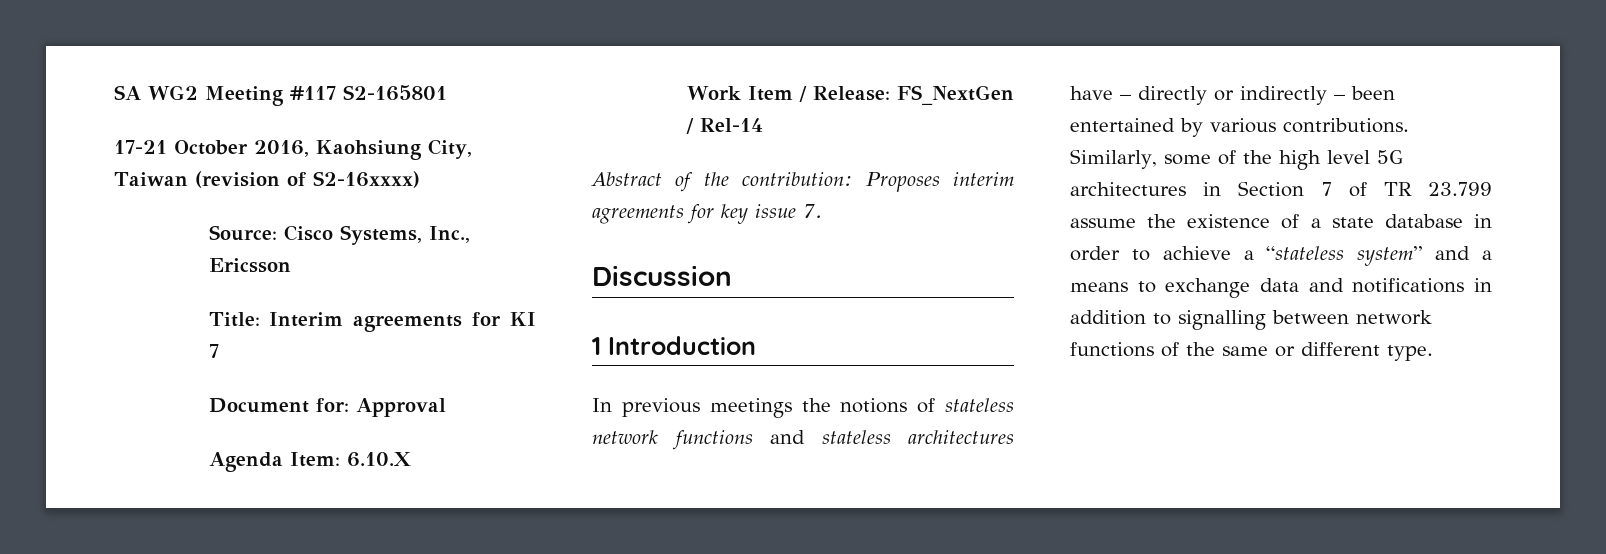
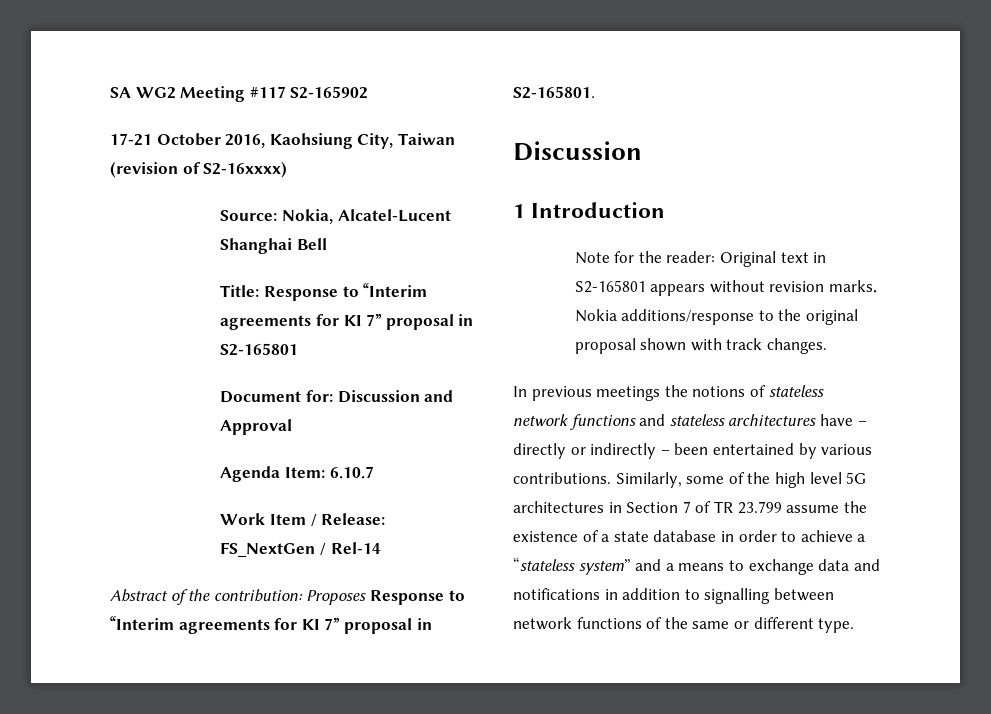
[343,85,447,101] S2-165801 -> [290,86,369,99] S2-165902
[283,225,470,245] [208,258,291,273] [208,312,536,332] [208,344,219,358] Cisco Systems, Inc., Ericsson // Title: Interim agreements for KI 7 -> [281,209,451,224] [220,238,327,254] [220,283,428,301] [220,313,474,330] [220,343,299,356] Nokia, Alcatel-Lucent Shanghai Bell // Title: Response to “Interim agreements for KI 7” proposal in S2-165801
(349, 405) none -> [337,390,454,403] Discussion and
[346,452,411,467] 6.10.X -> [329,466,374,479] 6.10.7
[953,172,1014,186] [592,204,822,224] [592,265,732,286] [592,336,756,355] interim agreements for key issue 7. // Discussion // 1 Introduction -> [369,590,465,605] [110,616,432,634] [513,86,595,99] [513,141,642,161] [513,202,666,218] [574,251,827,267] [574,280,877,296] [574,309,858,325] [574,338,827,354] Response to “Interim agreements for KI 7” proposal in S2-165801. // Discussion // 1 Introduction // Note for the reader: Original text in S2-165801 appears without revision marks. Nokia additions/response to the original proposal shown with track changes.

